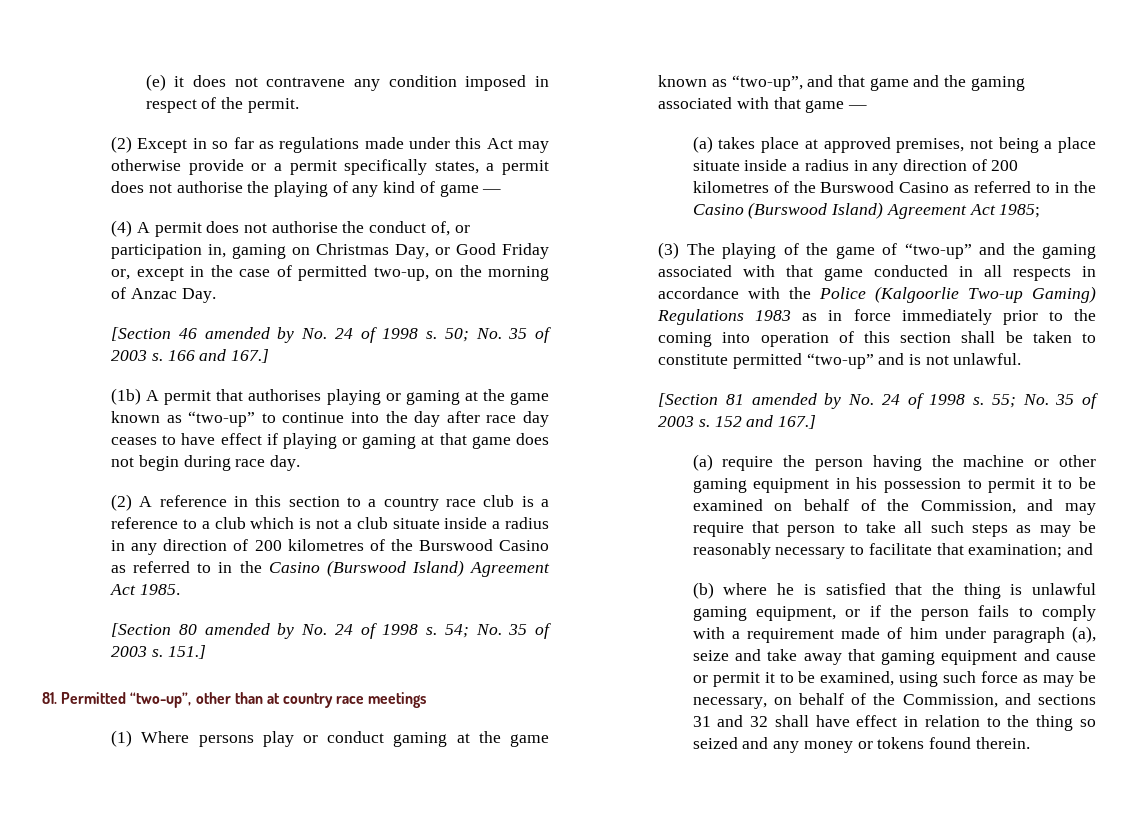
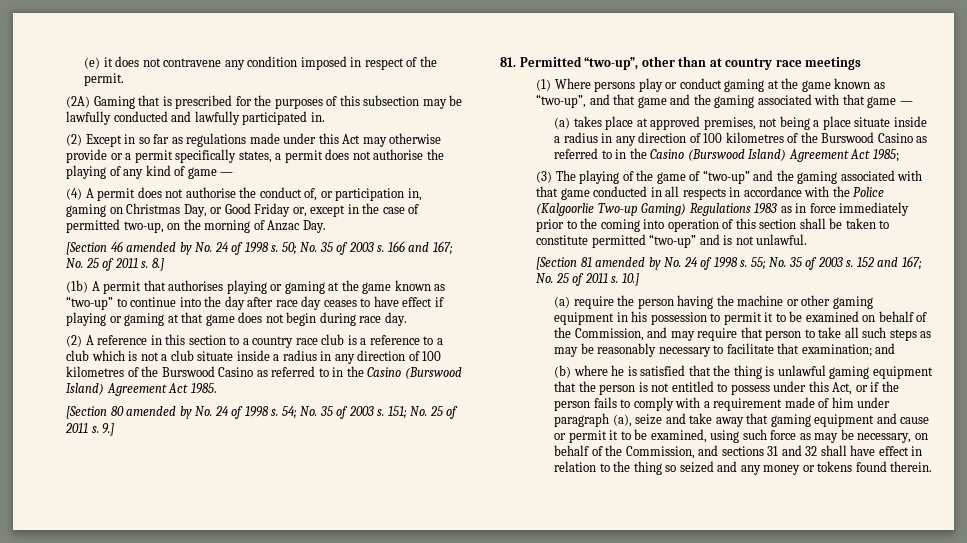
(299, 105) none -> [66,95,463,109] [66,111,325,125] // (2A) Gaming that is prescribed for the purposes of this subsection may be lawfully conducted and lawfully participated in.
[231,349,270,363] 167.] -> [432,241,453,255] [66,258,164,271] 167; No. 25 of 2011 s. 8.]
[254,540,282,551] 200 -> [422,351,442,361] 100
[167,645,206,659] 151.] -> [387,406,459,419] [65,423,115,436] 151; No. 25 of 2011 s. 9.]
[991,160,1019,171] 200 -> [703,133,723,143] 100
[778,415,817,429] 167.] -> [901,256,922,270] [536,273,639,286] 167; No. 25 of 2011 s. 10.]
[755,606,836,621] equipment, -> [872,366,933,379] [554,381,853,395] equipment that the person is not entitled to possess under this Act,

